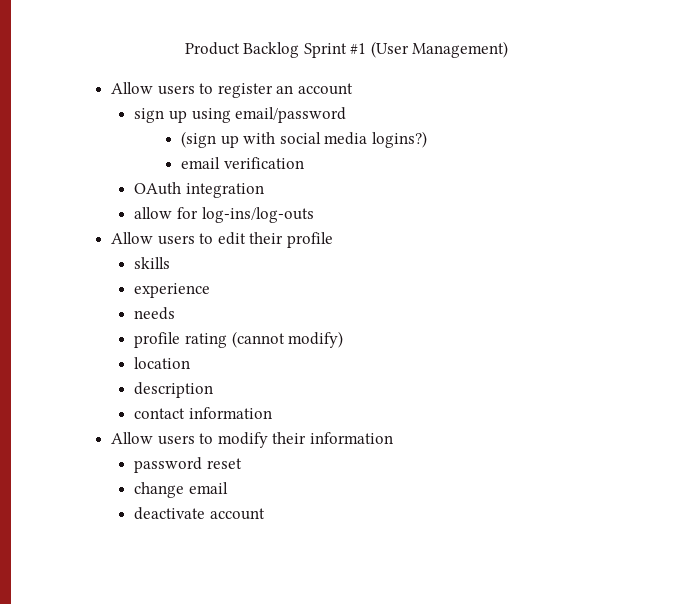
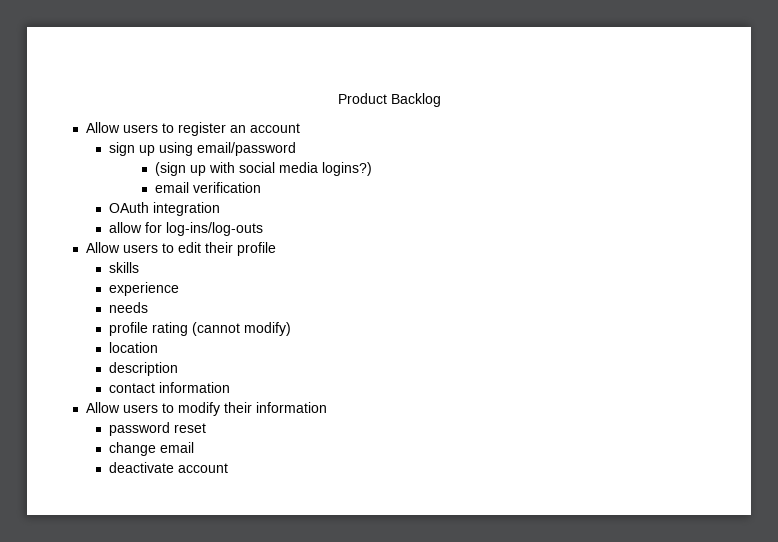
[303,41,509,58] Sprint #1 (User Management) -> (441, 100) none

